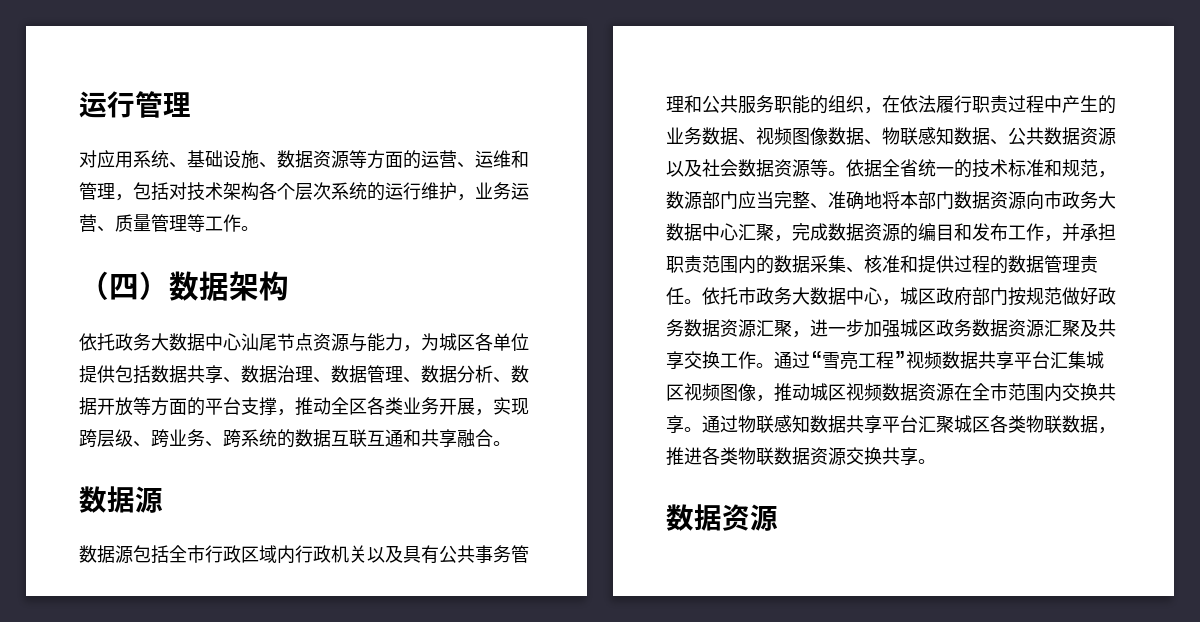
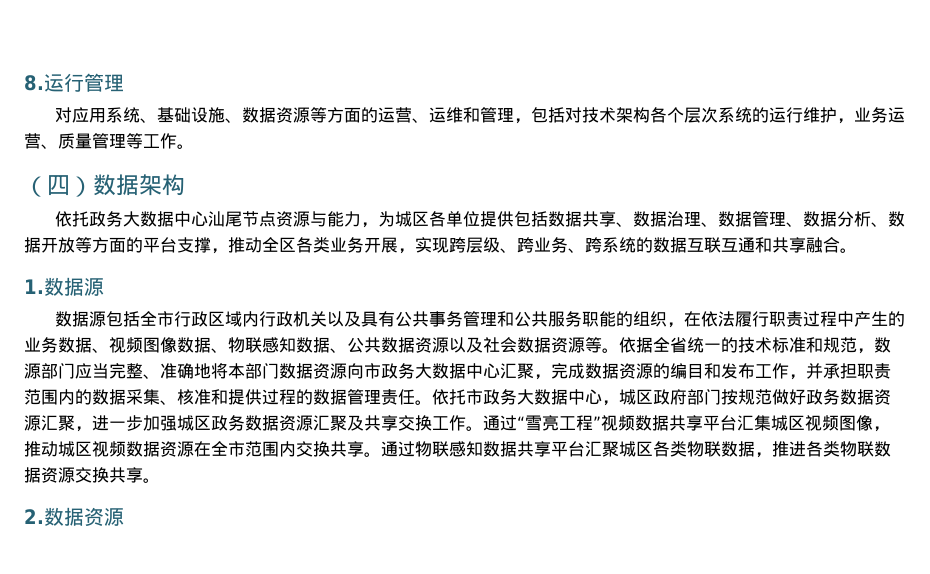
(79, 104) none -> [24,75,44,91] 8.
(511, 443) none -> [24,279,44,294] 1.
(936, 461) none -> [24,509,44,524] 2.

